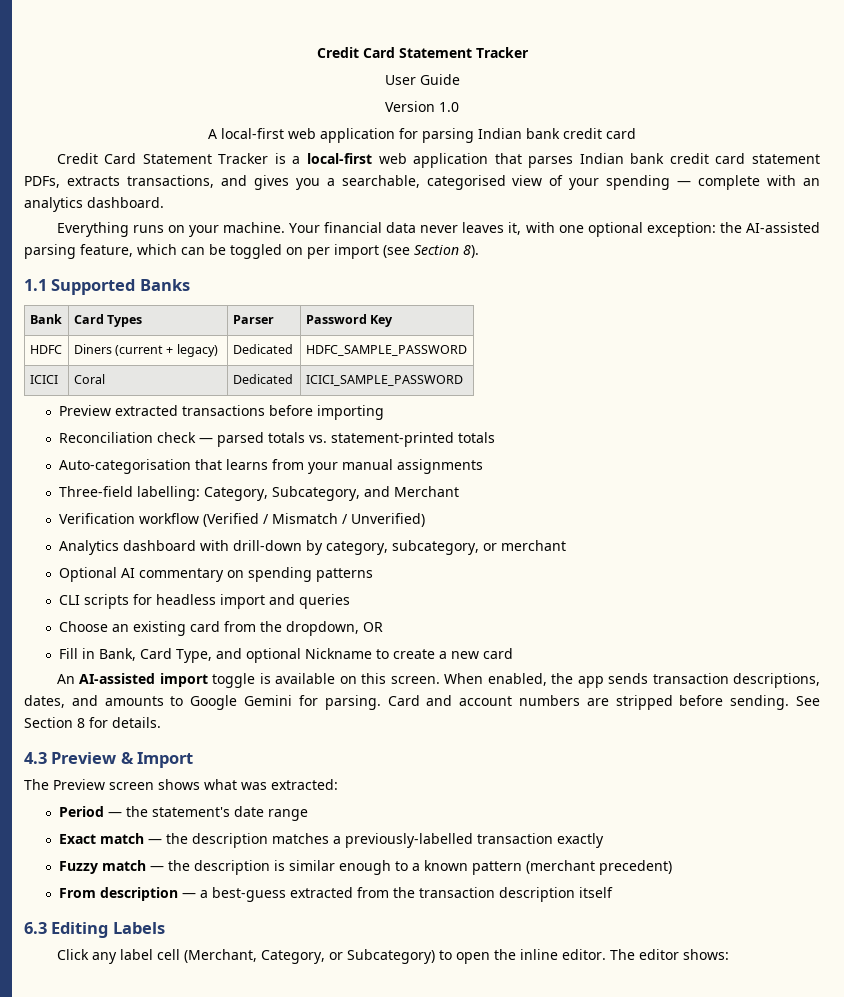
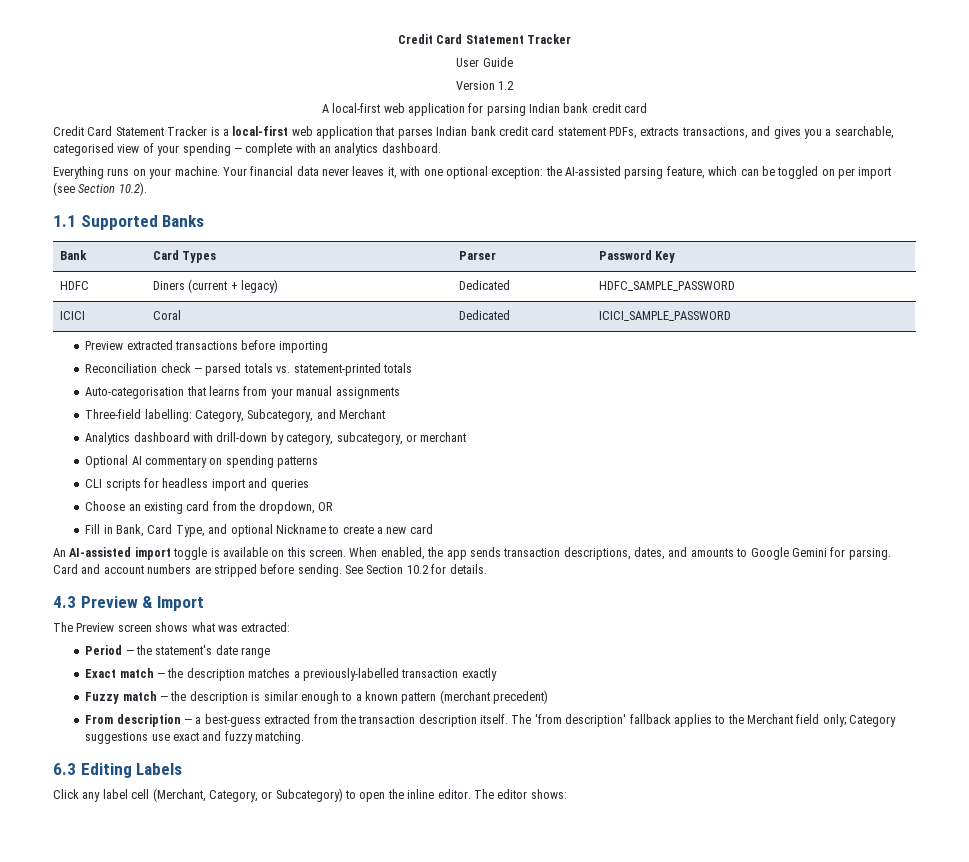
[439,102,459,112] 1.0 -> [498,81,515,90] 1.2
[463,245,479,258] 8). -> [118,182,147,196] 10.2).
[58,513,425,527] // Verification workflow (Verified / Mismatch / Unverified) -> (386, 414) none
[77,718,85,728] 8 -> [406,565,429,574] 10.2
[578,887,613,898] itself -> [480,714,897,727] [85,731,305,744] itself. The 'from description' fallback applies to the Merchant field only; Category suggestions use exact and fuzzy matching.

